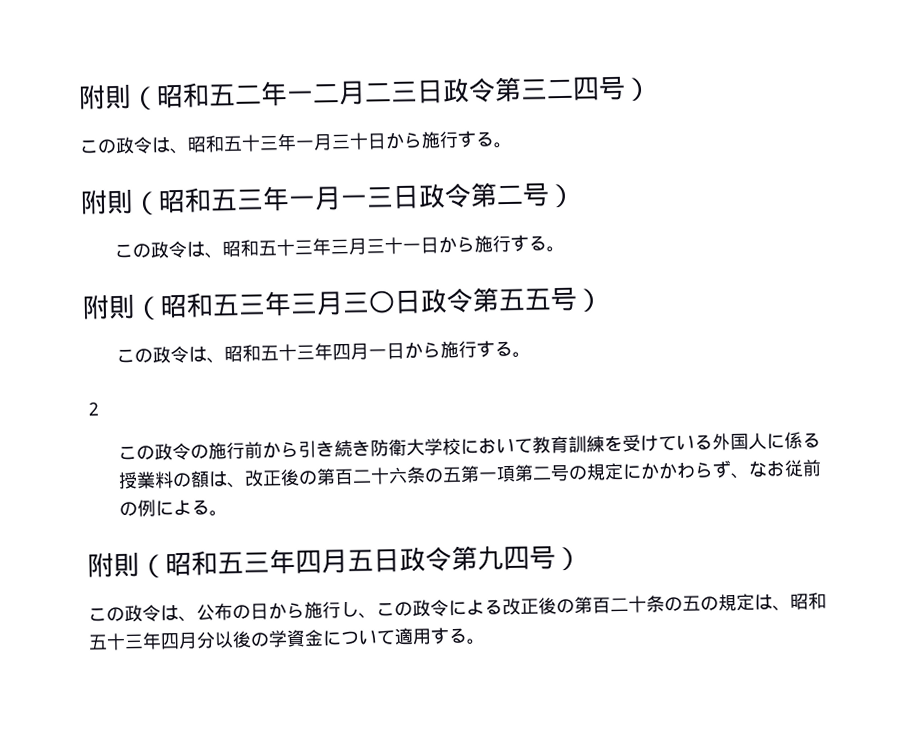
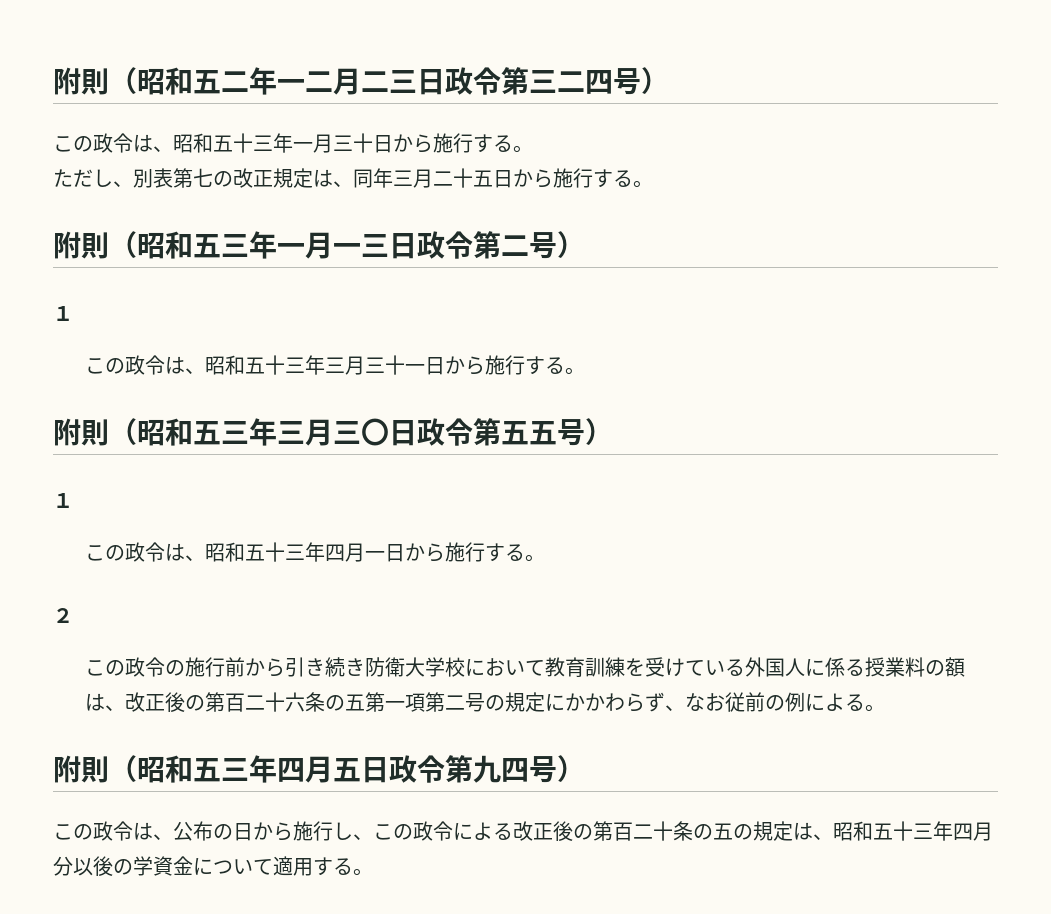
(513, 145) none -> [53,168,653,188] // ただし、別表第七の改正規定は、同年三月二十五日から施行する。
(576, 196) none -> [53,306,73,321] // １
(604, 300) none -> [53,493,73,508] // １

